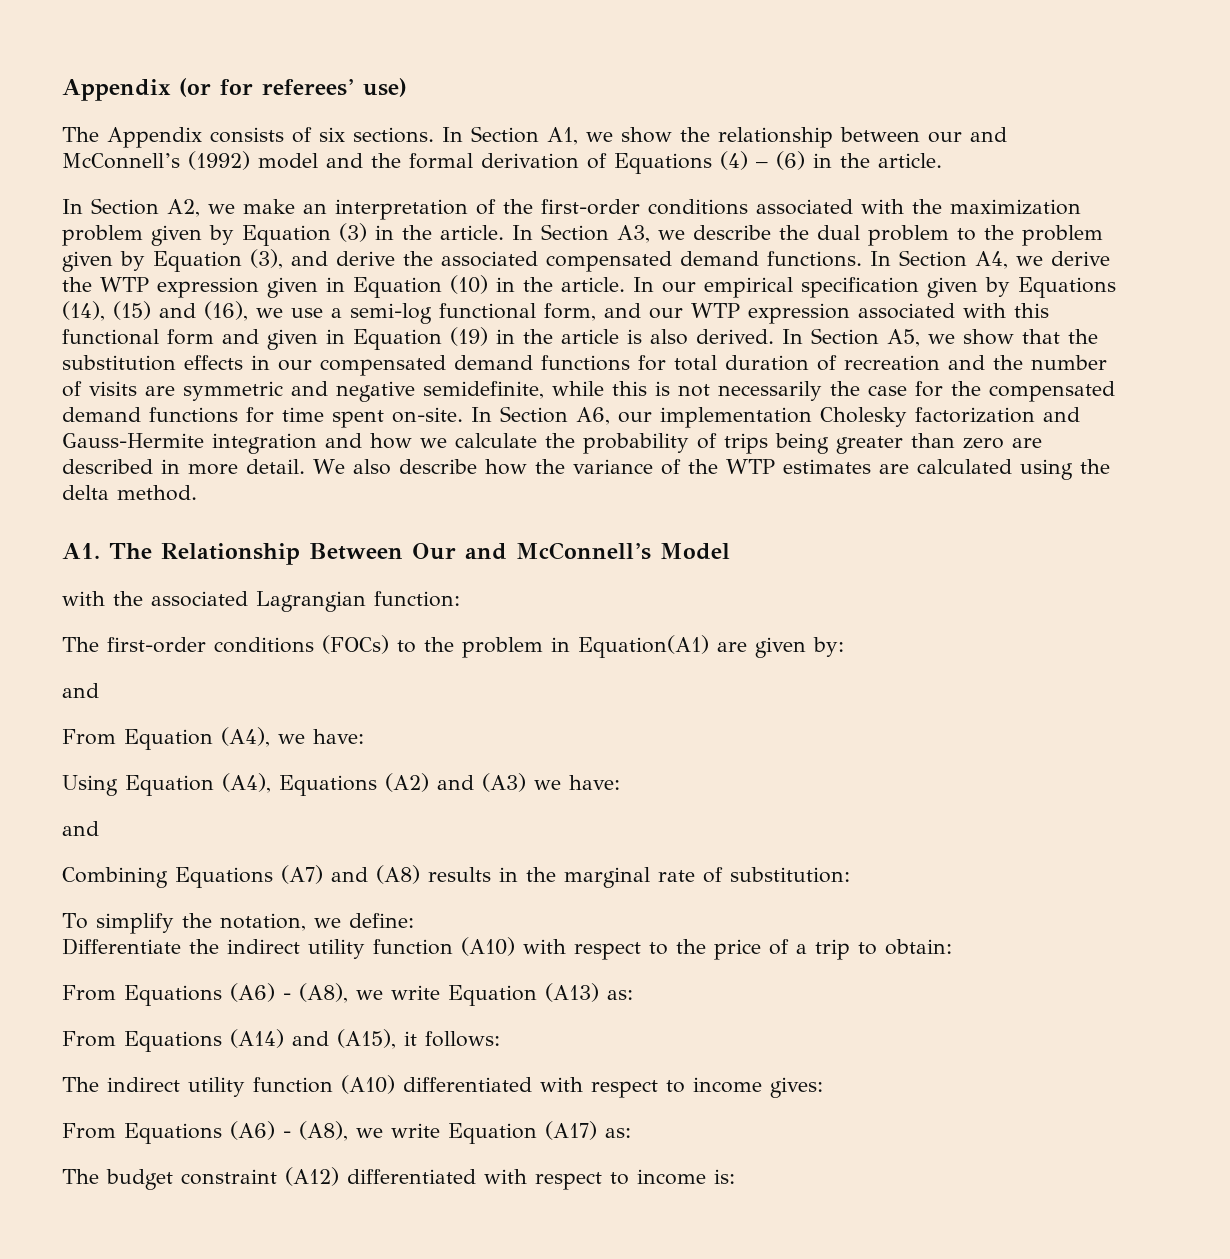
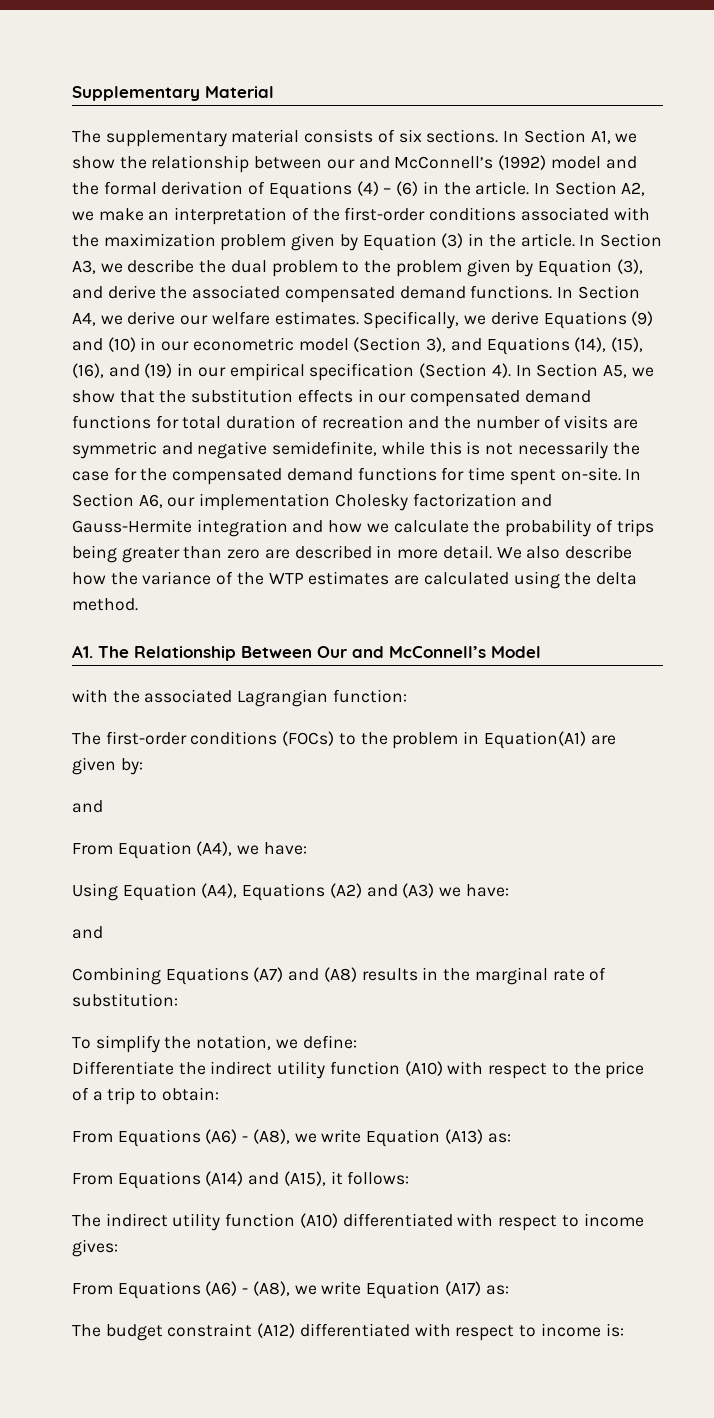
[62,78,407,101] [62,127,202,148] Appendix (or for referees’ use) // The Appendix -> [72,86,274,101] [72,129,300,147] Supplementary Material // The supplementary material
(942, 160) // -> (530, 188) none
[62,275,1116,298] [62,301,1049,324] [62,327,774,350] the WTP expression given in Equation (10) in the article. In our empirical specification given by Equations (14), (15) and (16), we use a semi-log functional form, and our WTP expression associated with this functional form and given in Equation (19) in the article is also derived. -> [180,311,654,329] [72,337,643,355] [72,363,511,381] our welfare estimates. Specifically, we derive Equations (9) and (10) in our econometric model (Section 3), and Equations (14), (15), (16), and (19) in our empirical specification (Section 4).

